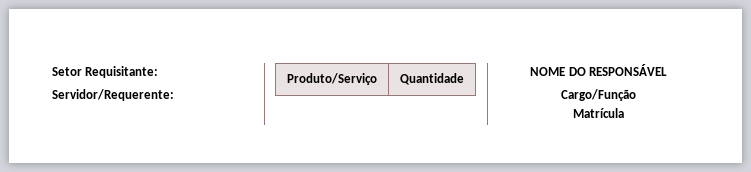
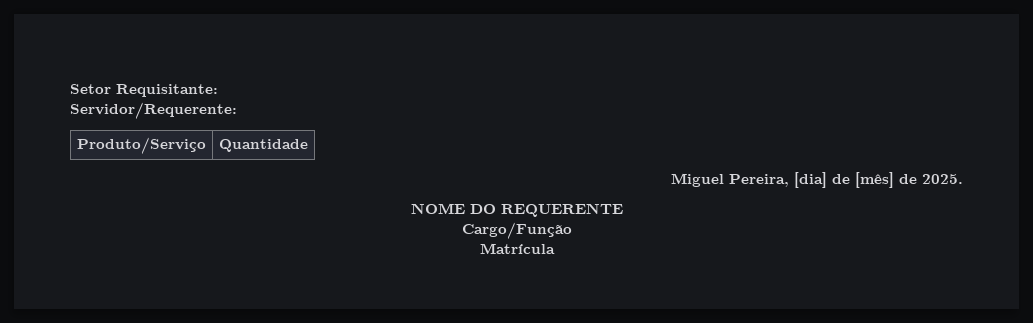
(464, 79) none -> [671,172,963,188] // Miguel Pereira, [dia] de [mês] de 2025.
[588,64,667,76] RESPONSÁVEL -> [500,203,623,217] REQUERENTE

